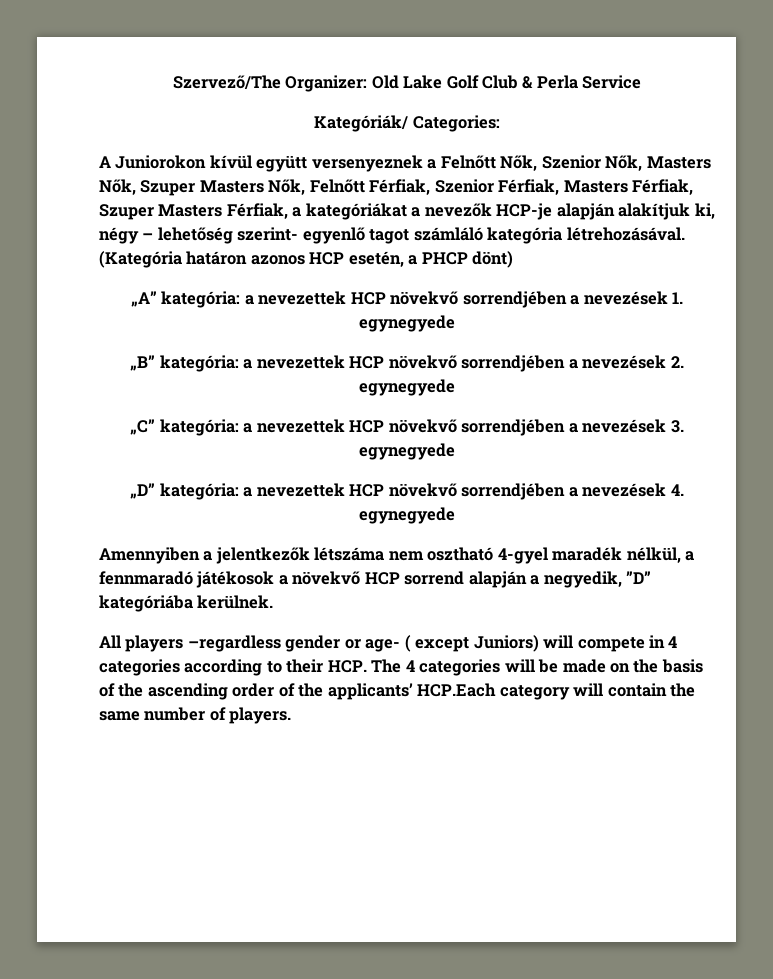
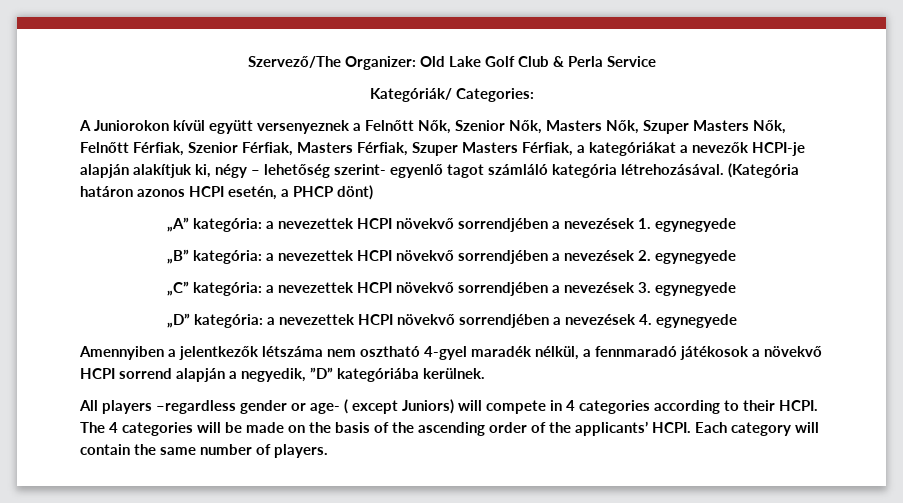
[496,203,553,220] HCP-je -> [752,142,805,156] HCPI-je
[309,252,345,265] HCP -> [189,186,224,197] HCPI
[350,292,386,305] HCP -> [357,218,392,229] HCPI
[349,356,385,369] HCP -> [357,250,392,261] HCPI
[349,420,385,433] HCP -> [357,282,392,293] HCPI
[349,484,385,497] HCP -> [357,314,393,325] HCPI
[364,572,400,585] HCP -> [80,368,115,379] HCPI
[327,660,367,673] HCP. -> [779,400,818,411] HCPI.
[417,683,497,697] HCP.Each -> [652,422,727,433] HCPI. Each

